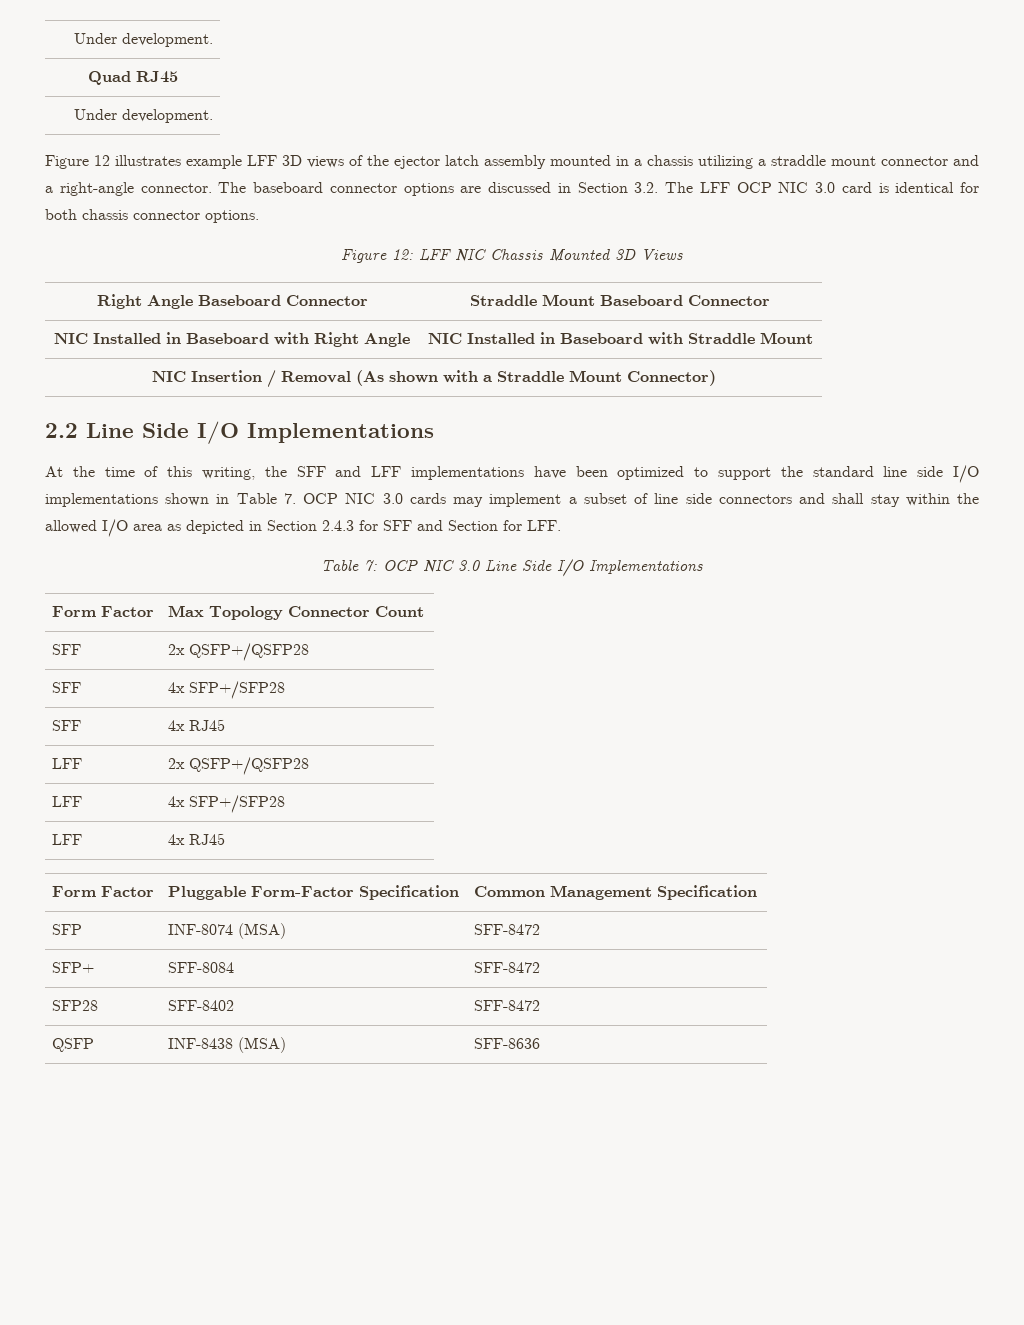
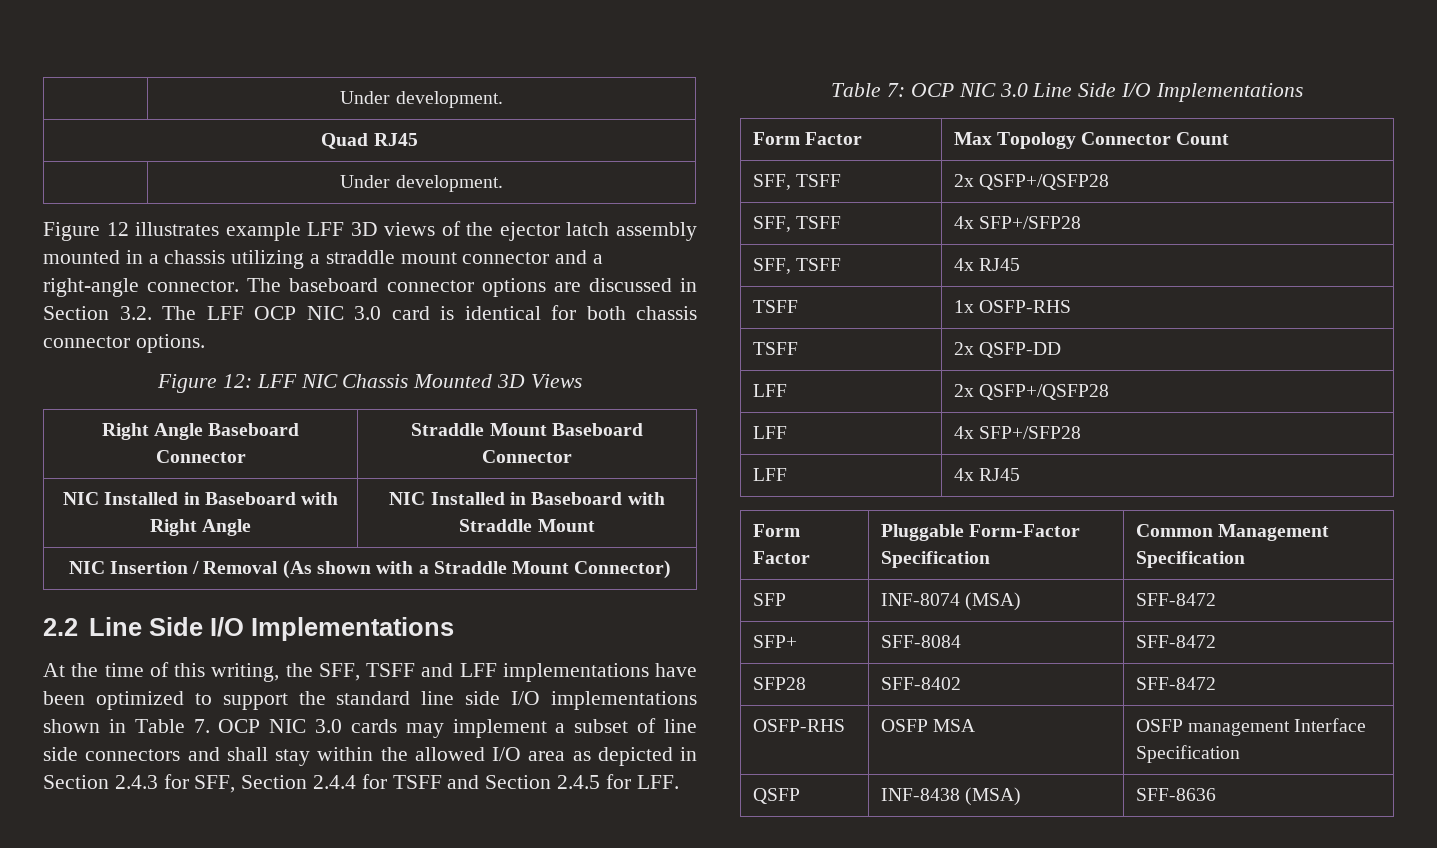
[296,466,326,477] SFF -> [318,663,415,681] SFF, TSFF
[383,520,412,531] SFF -> [194,774,442,793] SFF, Section 2.4.4 for TSFF
(498, 525) none -> [557,775,601,789] 2.4.5
[51,644,81,655] [167,643,309,661] [51,682,81,693] [167,681,285,699] [51,720,81,731] [167,719,225,731] SFF | 2x QSFP+/QSFP28 // SFF | 4x SFP+/SFP28 // SFF | 4x RJ45 -> [752,174,841,190] [953,174,1109,190] [752,216,841,232] [953,216,1081,229] [752,258,841,274] [953,258,1020,271] [752,300,798,313] [953,300,1071,313] [752,342,798,355] [953,342,1061,358] SFF, TSFF | 2x QSFP+/QSFP28 // SFF, TSFF | 4x SFP+/SFP28 // SFF, TSFF | 4x RJ45 // TSFF | 1x OSFP-RHS // TSFF | 2x QSFP-DD
(540, 1005) none -> [752,719,845,732] [880,719,975,732] [1135,718,1367,736] [1135,745,1240,763] // OSFP-RHS | OSFP MSA | OSFP management Interface Specification

